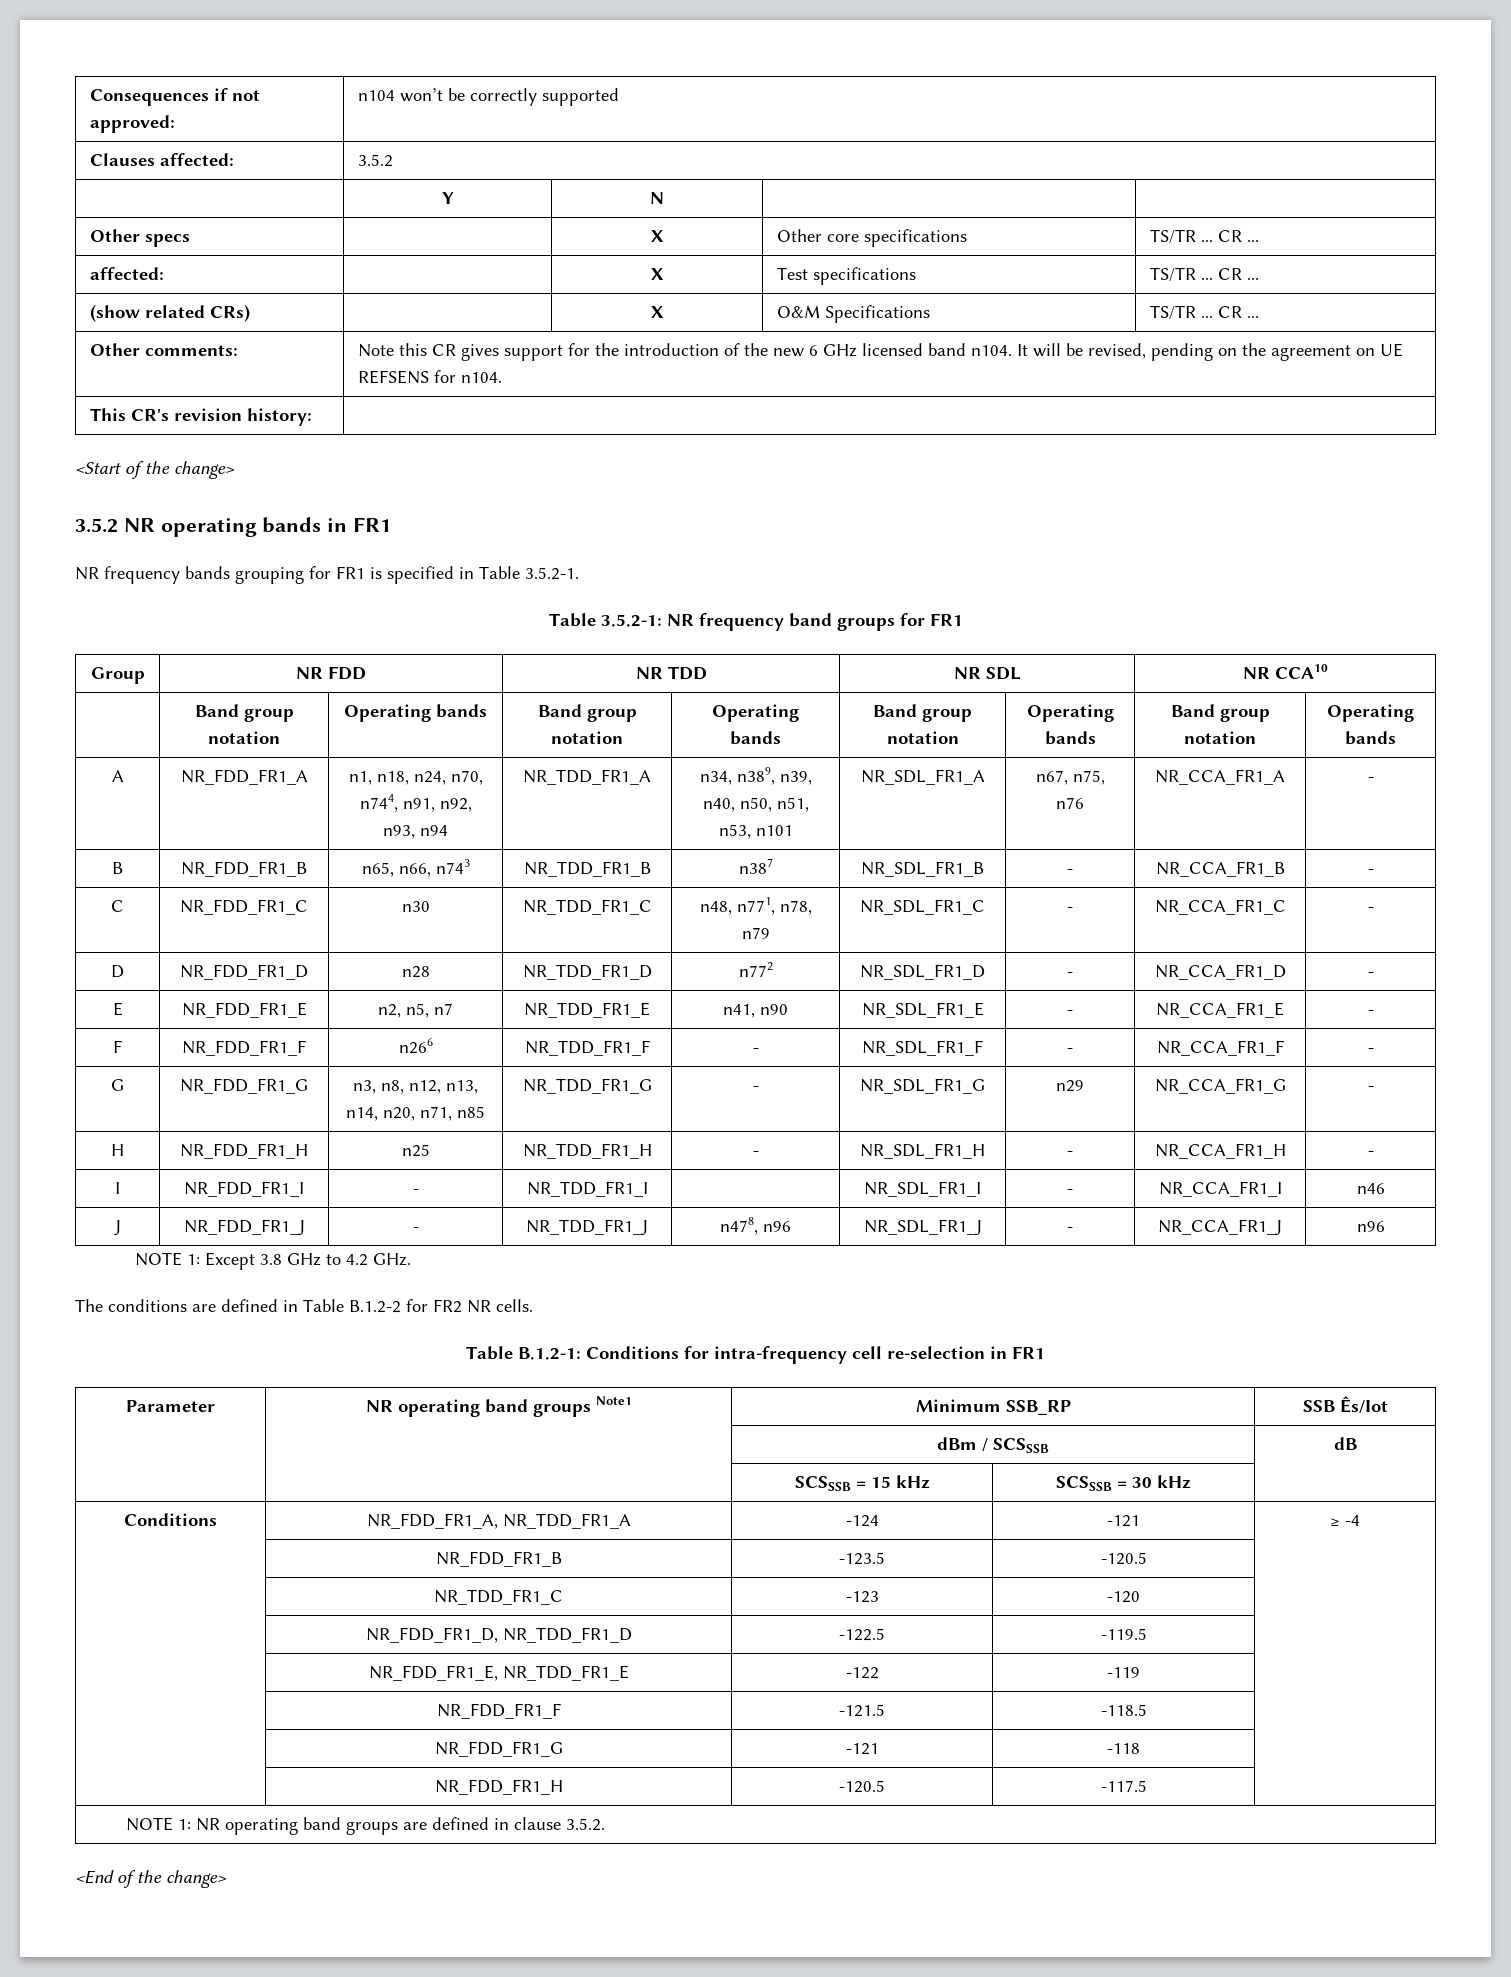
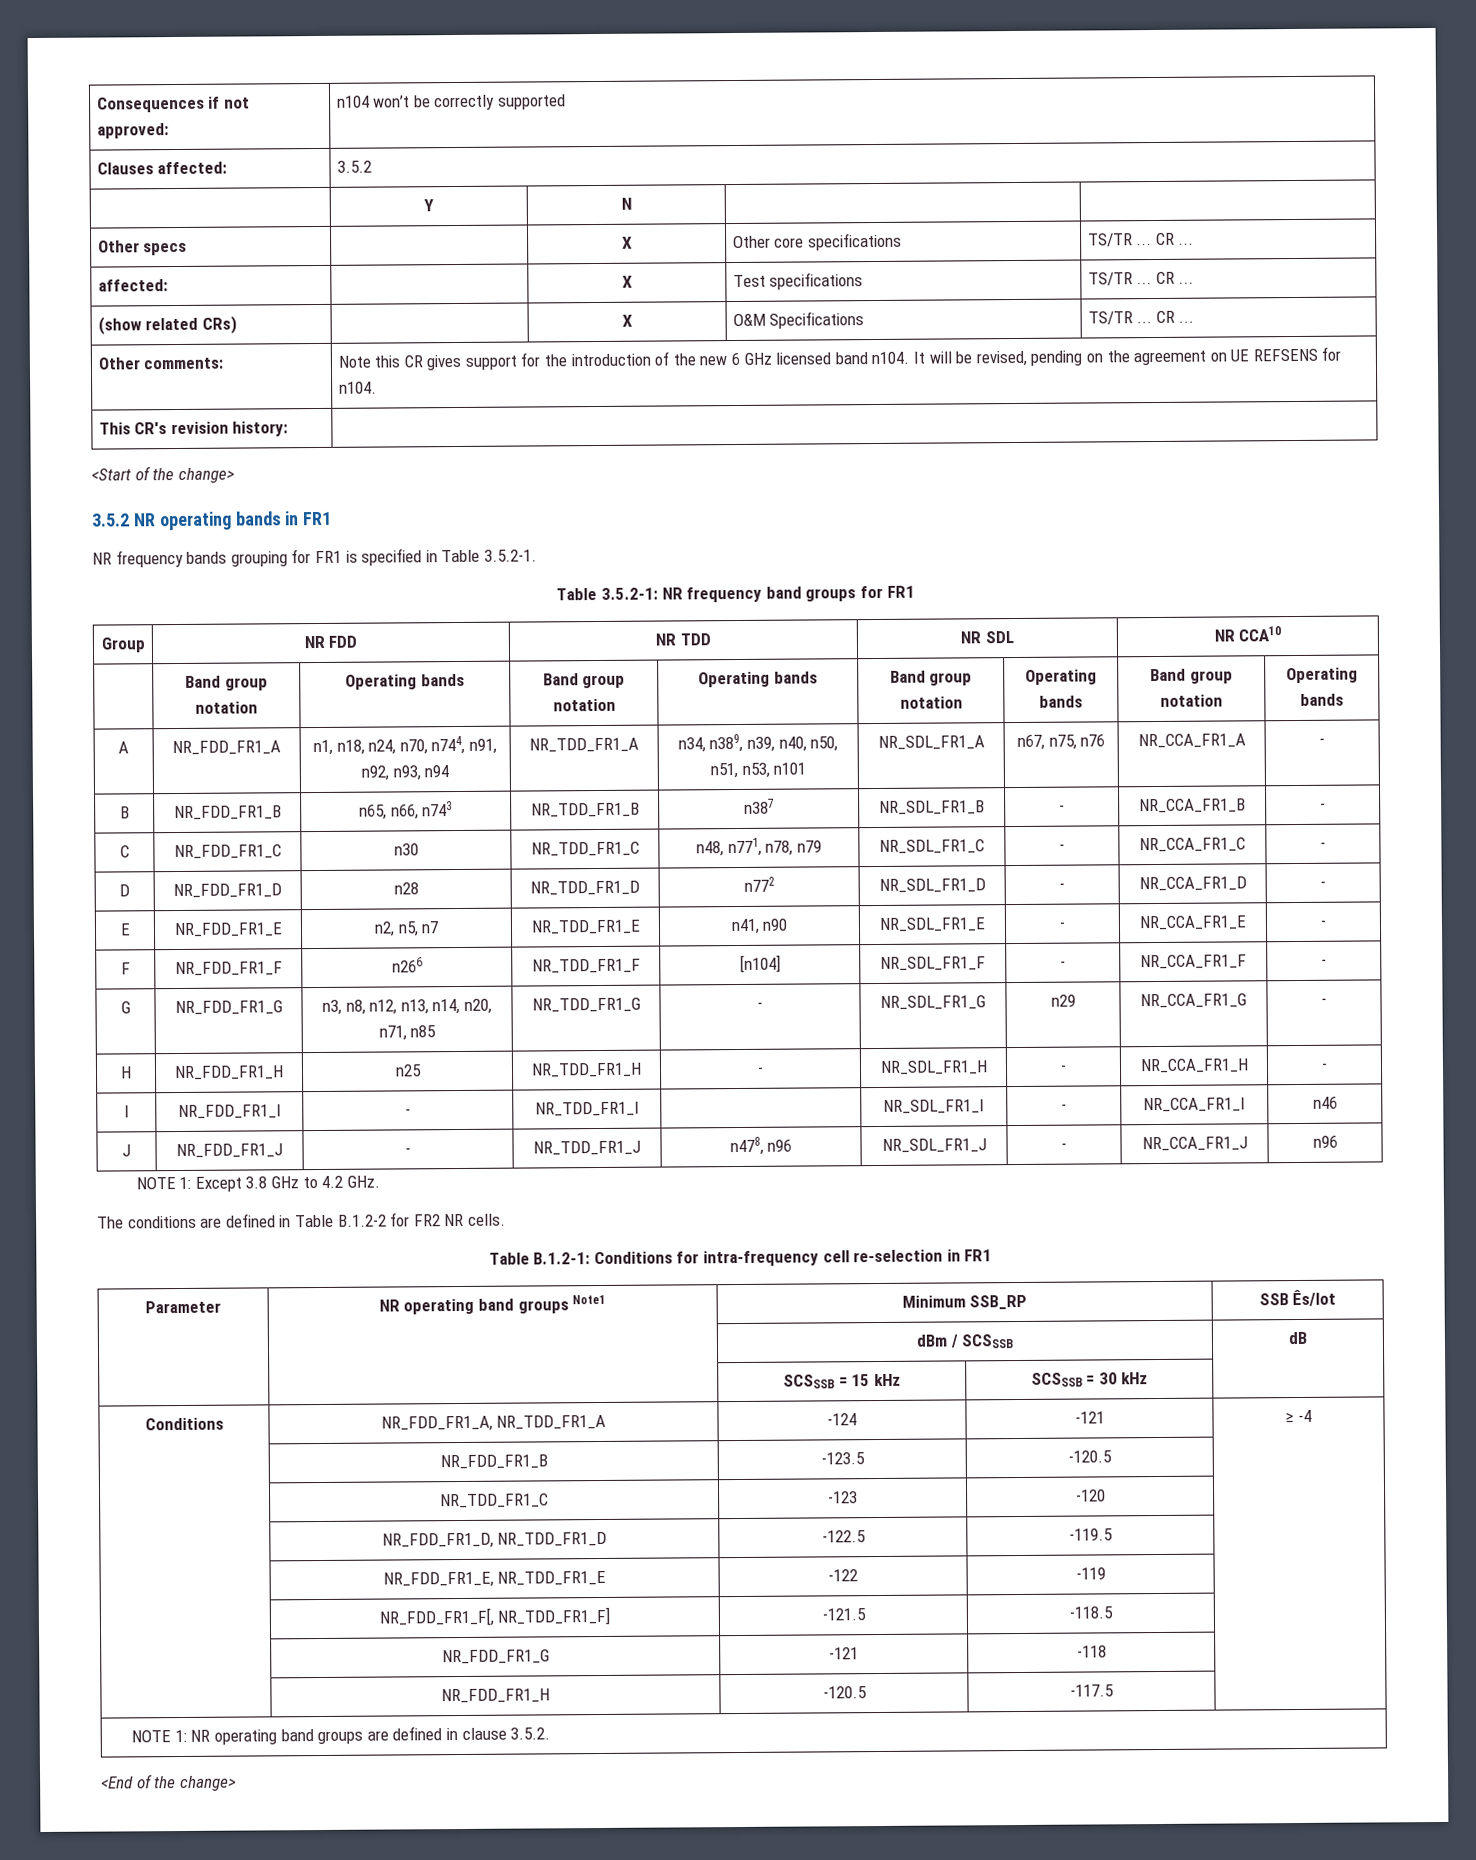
[752,1048,759,1053] - -> [739,954,781,973] [n104]
[436,1703,561,1719] NR_FDD_FR1_F -> [378,1606,611,1627] NR_FDD_FR1_F[, NR_TDD_FR1_F]

